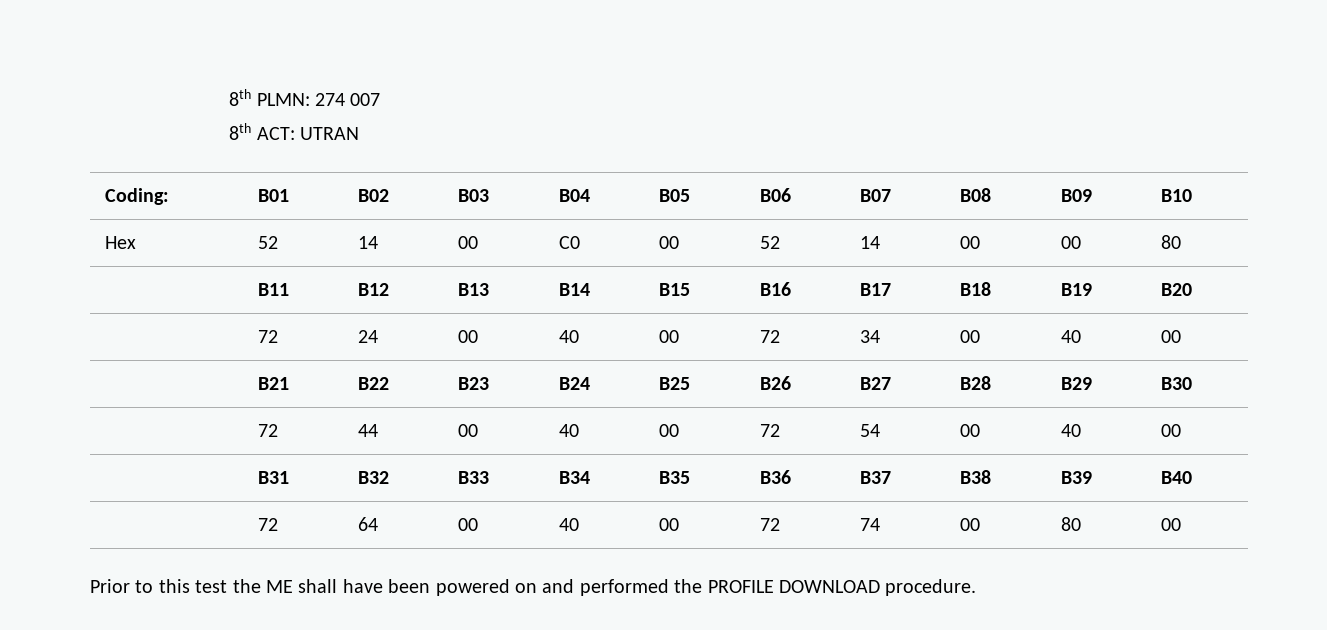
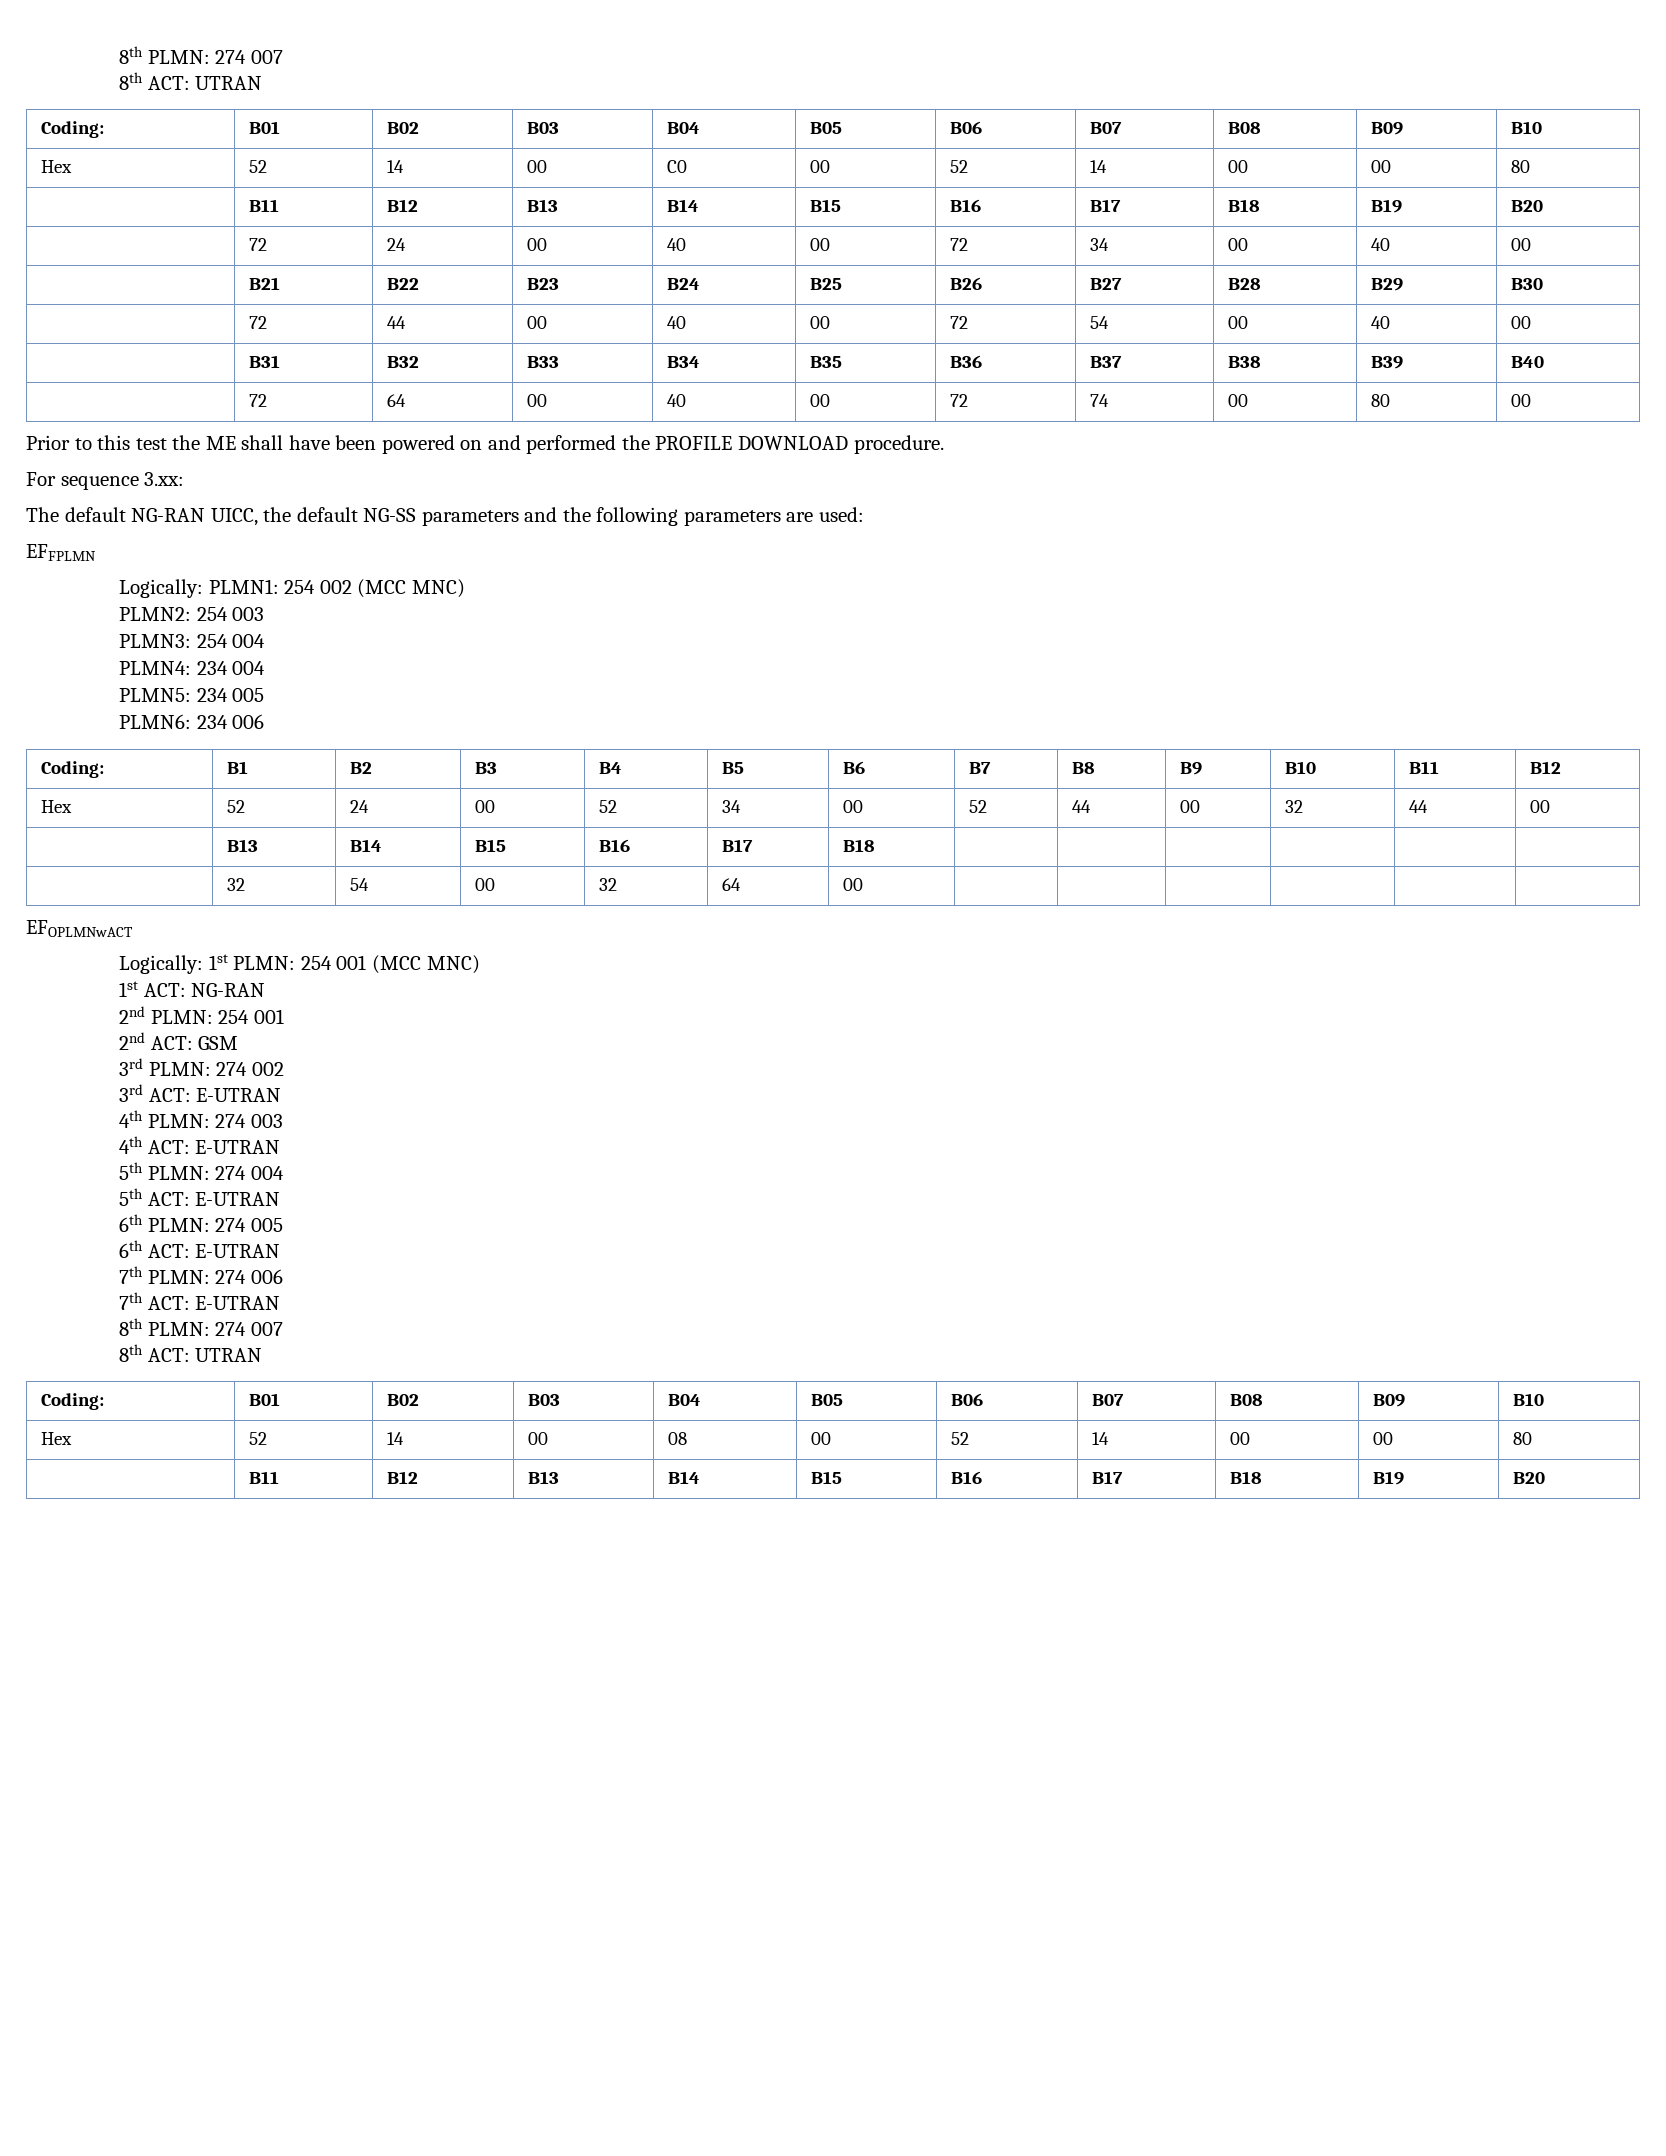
(977, 587) none -> [26,472,185,490] [26,507,864,526] [26,544,96,561] [119,579,466,598] [119,607,265,621] [119,634,266,648] [119,661,266,675] [119,688,265,702] [119,714,265,729] [41,761,105,778] [227,761,249,774] [350,762,373,774] [475,762,498,774] [599,762,623,774] [722,762,745,774] [843,761,866,774] [969,762,992,774] [1072,762,1096,774] [1180,762,1203,775] [1285,761,1317,774] [1409,761,1440,774] [1530,761,1562,774] [41,800,73,813] [227,800,246,813] [350,800,370,813] [475,800,496,813] [599,800,618,813] [722,800,742,813] [843,800,864,813] [969,800,988,813] [1072,800,1092,813] [1180,800,1201,813] [1285,800,1304,813] [1409,800,1429,813] [1530,800,1551,813] [227,839,259,852] [350,839,383,852] [475,839,507,852] [599,839,631,852] [722,839,754,852] [843,839,876,852] [227,878,246,891] [350,878,370,891] [475,878,496,891] [599,878,618,891] [722,878,742,891] [843,878,864,891] [26,920,133,937] [119,954,480,974] [119,981,266,997] [119,1006,284,1024] [119,1032,239,1050] [119,1058,284,1076] [119,1084,282,1102] [119,1110,283,1128] [119,1136,281,1154] [119,1162,284,1180] [119,1188,281,1206] [119,1214,283,1232] [119,1240,281,1258] [119,1266,283,1284] [119,1292,281,1310] [119,1318,283,1336] [119,1344,263,1362] [41,1393,105,1410] [249,1393,281,1406] [387,1394,420,1406] [528,1394,561,1406] [668,1394,702,1406] [811,1394,844,1406] [951,1393,984,1406] [1092,1394,1125,1406] [1230,1394,1264,1406] [1373,1394,1406,1407] [1513,1393,1545,1406] [41,1432,73,1445] [249,1432,268,1445] [387,1432,405,1445] [528,1432,549,1445] [668,1432,688,1445] [811,1432,832,1445] [951,1432,970,1445] [1092,1432,1110,1445] [1230,1432,1251,1445] [1373,1432,1394,1445] [1513,1432,1533,1445] [249,1471,280,1484] [387,1471,419,1484] [528,1471,560,1484] [668,1471,701,1484] [811,1471,843,1484] [951,1471,983,1484] [1092,1471,1124,1484] [1230,1471,1263,1484] [1373,1471,1405,1485] [1513,1472,1546,1484] // For sequence 3.xx: // The default NG-RAN UICC, the default NG-SS parameters and the following parameters are used: // EFFPLMN // Logically: PLMN1: 254 002 (MCC MNC) // PLMN2: 254 003 // PLMN3: 254 004 // PLMN4: 234 004 // PLMN5: 234 005 // PLMN6: 234 006 // Coding: | B1 | B2 | B3 | B4 | B5 | B6 | B7 | B8 | B9 | B10 | B11 | B12 // Hex | 52 | 24 | 00 | 52 | 34 | 00 | 52 | 44 | 00 | 32 | 44 | 00 // | B13 | B14 | B15 | B16 | B17 | B18 | | | | | | // | 32 | 54 | 00 | 32 | 64 | 00 | | | | | | // EFOPLMNwACT // Logically: 1st PLMN: 254 001 (MCC MNC) // 1st ACT: NG-RAN // 2nd PLMN: 254 001 // 2nd ACT: GSM // 3rd PLMN: 274 002 // 3rd ACT: E-UTRAN // 4th PLMN: 274 003 // 4th ACT: E-UTRAN // 5th PLMN: 274 004 // 5th ACT: E-UTRAN // 6th PLMN: 274 005 // 6th ACT: E-UTRAN // 7th PLMN: 274 006 // 7th ACT: E-UTRAN // 8th PLMN: 274 007 // 8th ACT: UTRAN // Coding: | B01 | B02 | B03 | B04 | B05 | B06 | B07 | B08 | B09 | B10 // Hex | 52 | 14 | 00 | 08 | 00 | 52 | 14 | 00 | 00 | 80 // | B11 | B12 | B13 | B14 | B15 | B16 | B17 | B18 | B19 | B20

